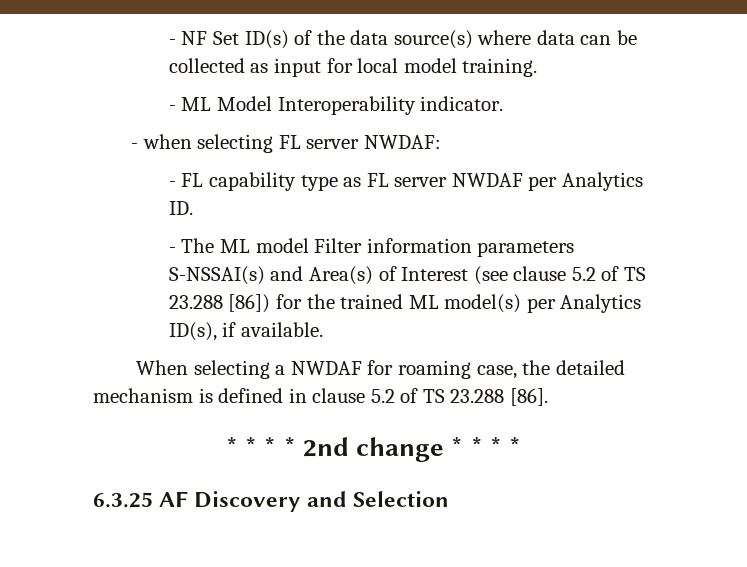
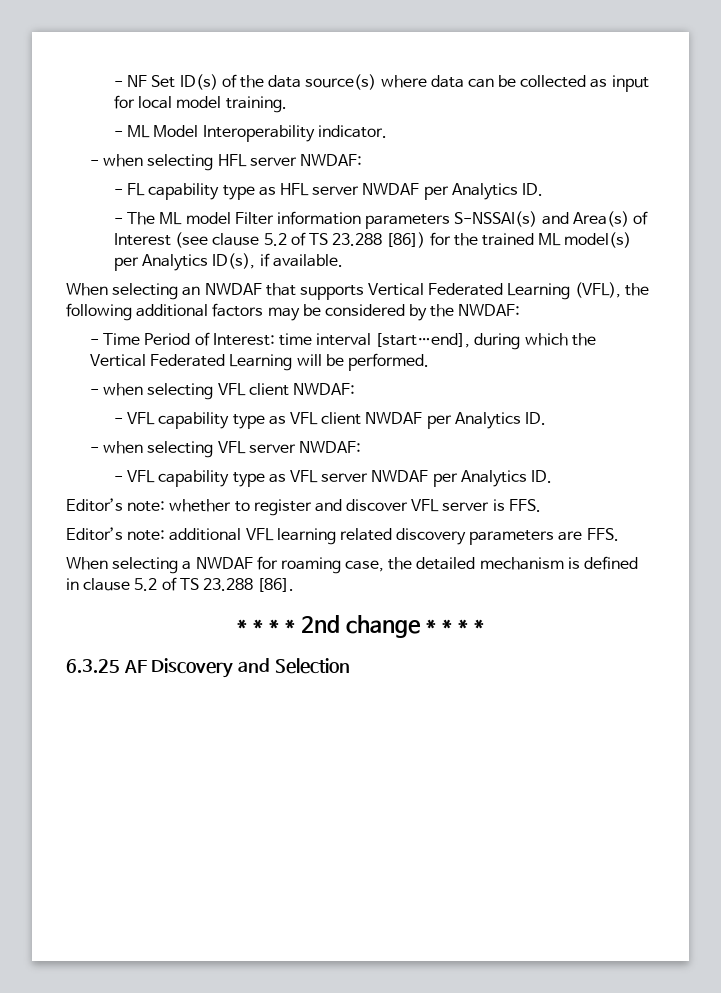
[278,135,301,149] FL -> [217,154,247,167] HFL
[366,173,389,187] FL -> [279,183,309,196] HFL
(324, 329) none -> [66,282,649,300] [66,303,521,321] [90,332,596,350] [90,353,429,371] [90,383,355,400] [114,412,546,429] [90,441,361,458] [114,470,552,487] [66,498,541,516] [66,527,619,545] // When selecting an NWDAF that supports Vertical Federated Learning (VFL), the following additional factors may be considered by the NWDAF: // - Time Period of Interest: time interval [start…end], during which the Vertical Federated Learning will be performed. // - when selecting VFL client NWDAF: // - VFL capability type as VFL client NWDAF per Analytics ID. // - when selecting VFL server NWDAF: // - VFL capability type as VFL server NWDAF per Analytics ID. // Editor’s note: whether to register and discover VFL server is FFS. // Editor’s note: additional VFL learning related discovery parameters are FFS.

